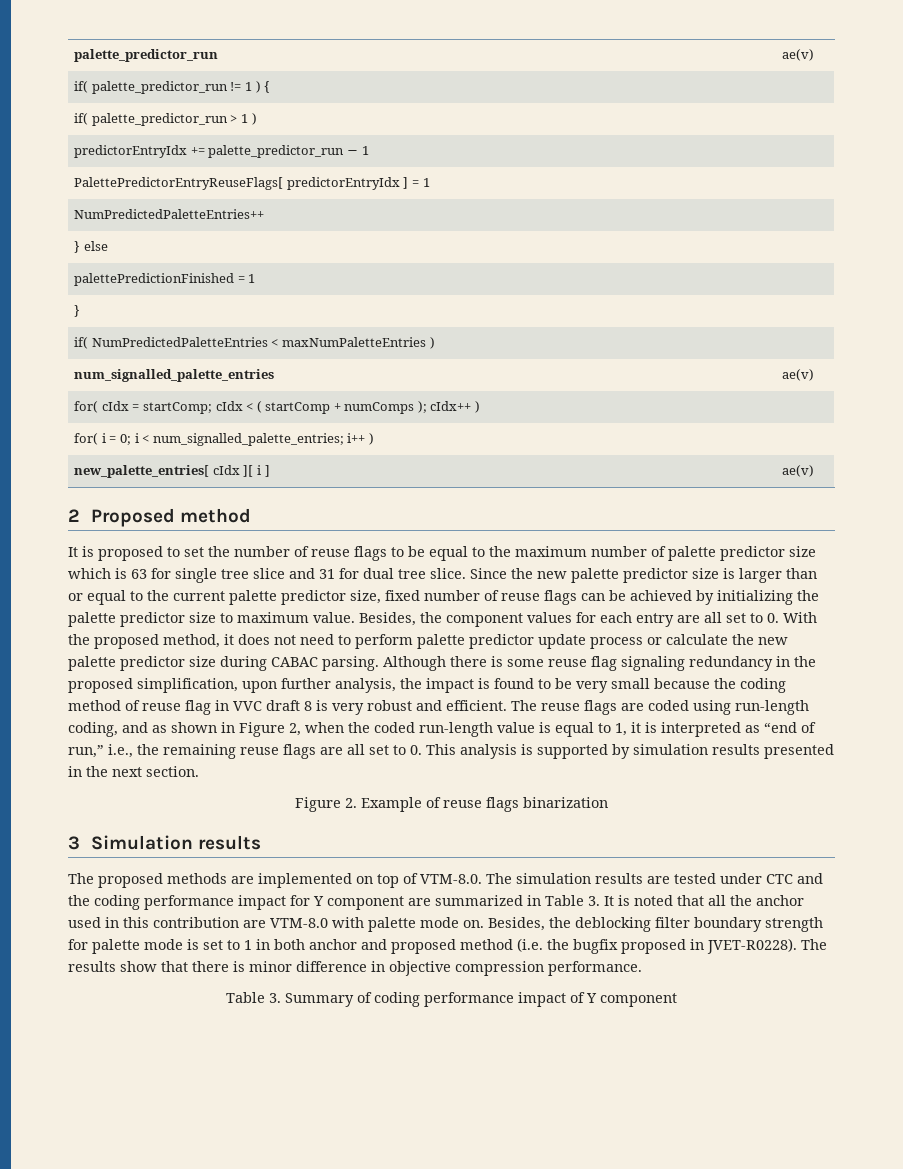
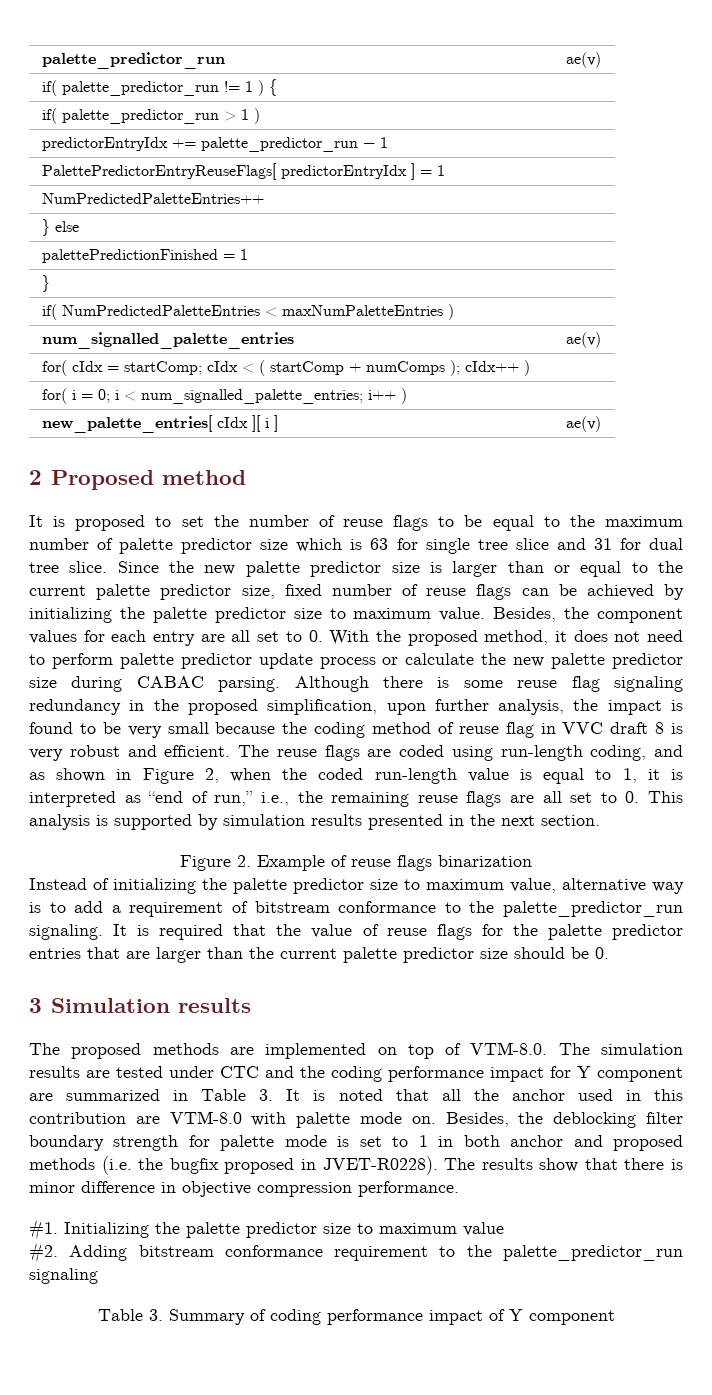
(608, 802) none -> [29,878,684,894] [29,901,683,917] [29,924,684,940] [29,947,609,963] // Instead of initializing the palette predictor size to maximum value, alternative way is to add a requirement of bitstream conformance to the palette_predictor_run signaling. It is required that the value of reuse flags for the palette predictor entries that are larger than the current palette predictor size should be 0.
[460,939,513,950] method -> [29,1158,95,1170] methods
(642, 968) none -> [29,1219,504,1240] [29,1242,683,1263] [29,1268,98,1284] // #1. Initializing the palette predictor size to maximum value // #2. Adding bitstream conformance requirement to the palette_predictor_run signaling

